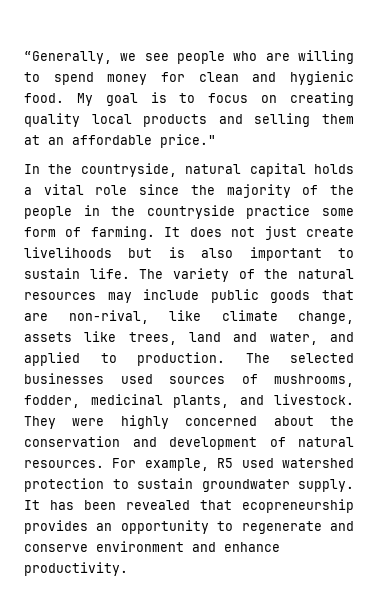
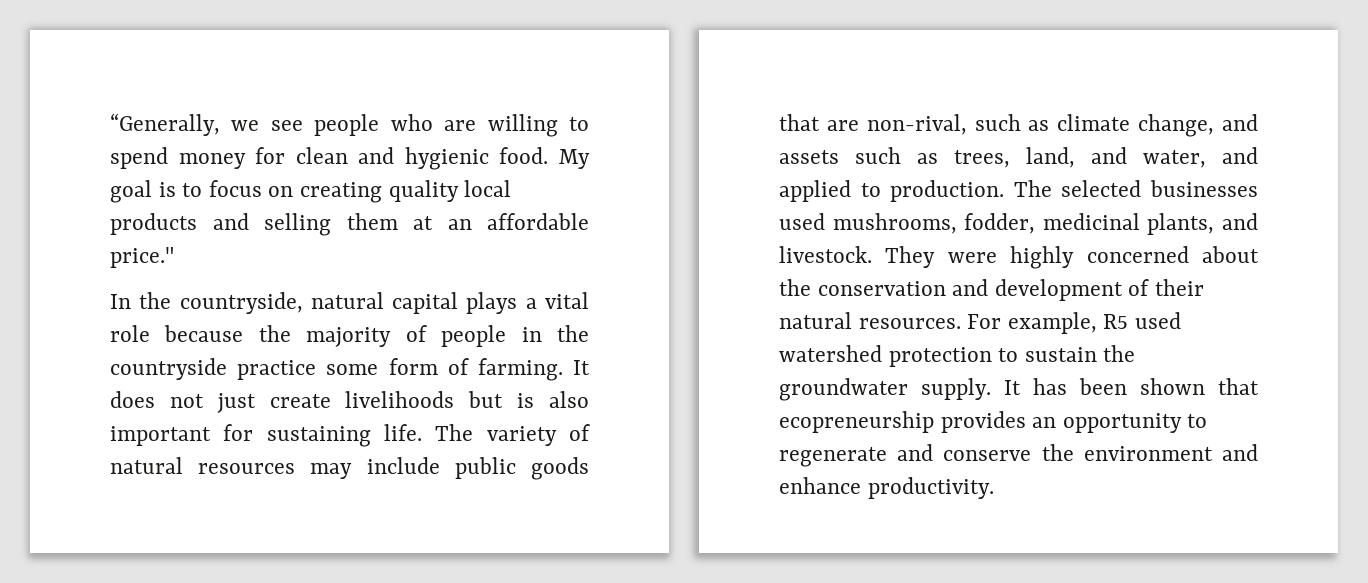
[314,164,354,174] holds -> [466,292,518,314] plays
[139,184,180,195] since -> [164,325,244,342] because
[330,185,354,195] the -> (427, 333) none
[338,248,354,258] [24,268,80,279] to sustain -> [223,424,371,447] for sustaining
[264,269,289,279] the -> (590, 432) none
[169,310,354,324] [24,331,221,345] like climate change, assets like trees, land -> [974,114,1258,137] [779,147,1075,168] such as climate change, and assets such as trees, land,
[169,374,258,384] sources of -> (825, 221) none
(286, 442) none -> [1155,279,1205,296] their
(193, 483) none -> [1103,345,1136,362] the
[126,500,190,510] revealed -> [1140,378,1205,395] shown
(88, 548) none -> [1041,444,1074,461] the

